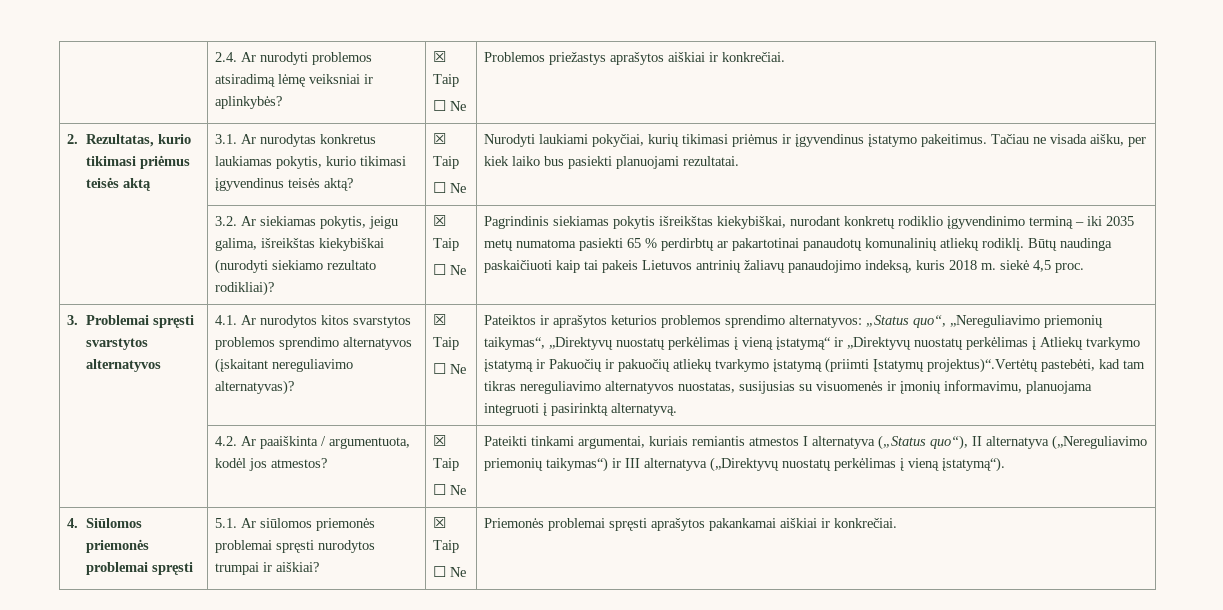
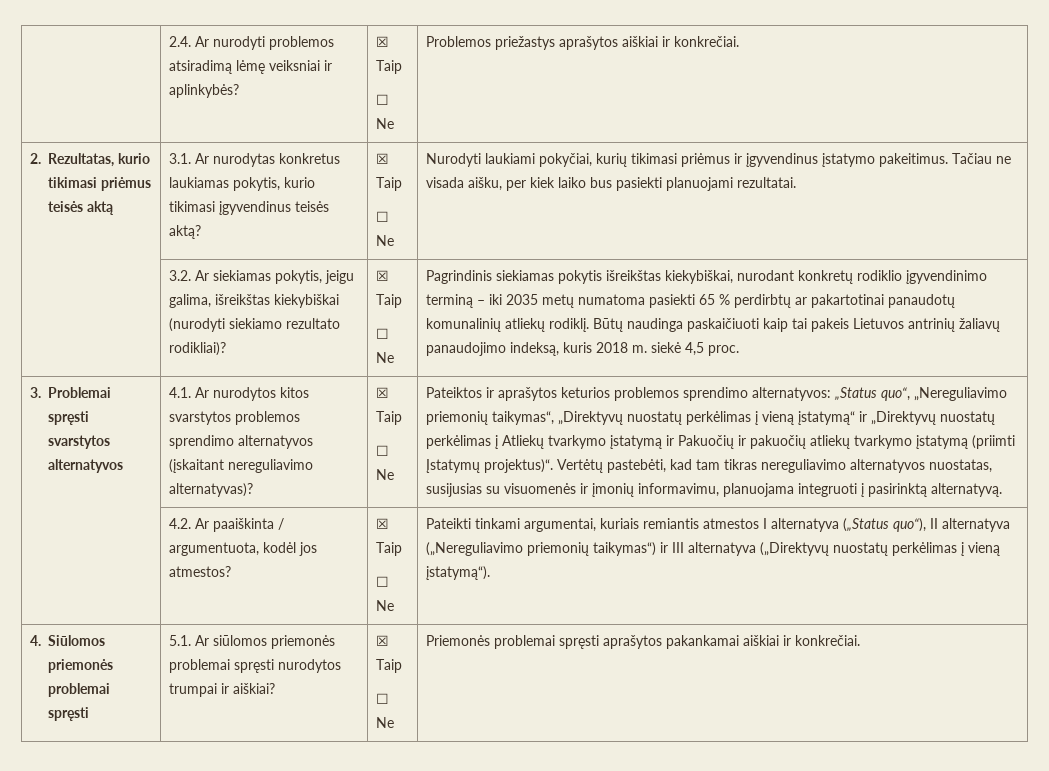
[927,358,1039,373] projektus)“.Vertėtų -> [483,459,603,473] projektus)“. Vertėtų

